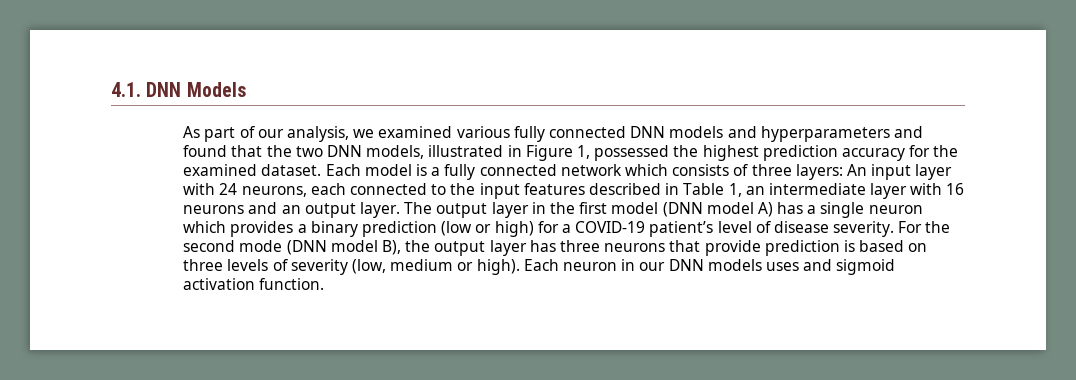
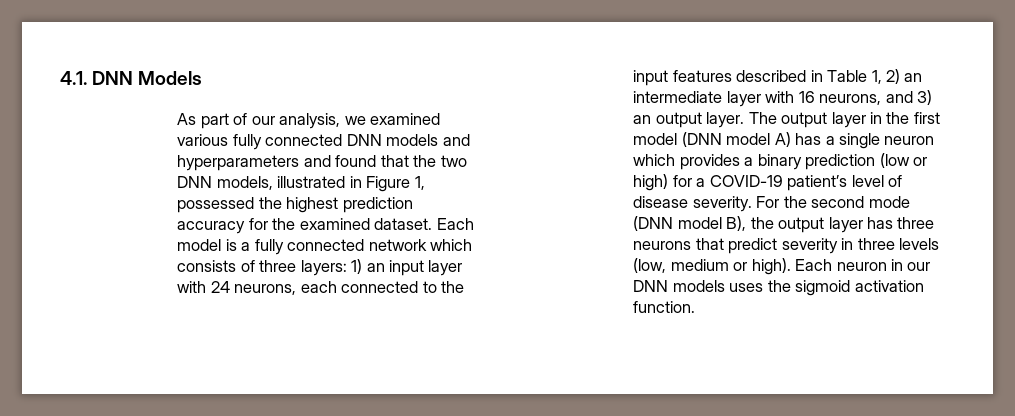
[846,164,867,176] An -> [351,259,385,274] 1) an
(742, 190) none -> [885,69,900,84] 2)
[183,202,278,214] neurons and -> [819,90,932,105] neurons, and 3)
[704,240,928,256] [183,259,348,275] provide prediction is based on three levels of severity -> [728,238,939,254] predict severity in three levels
[803,259,833,271] and -> [767,280,791,292] the

